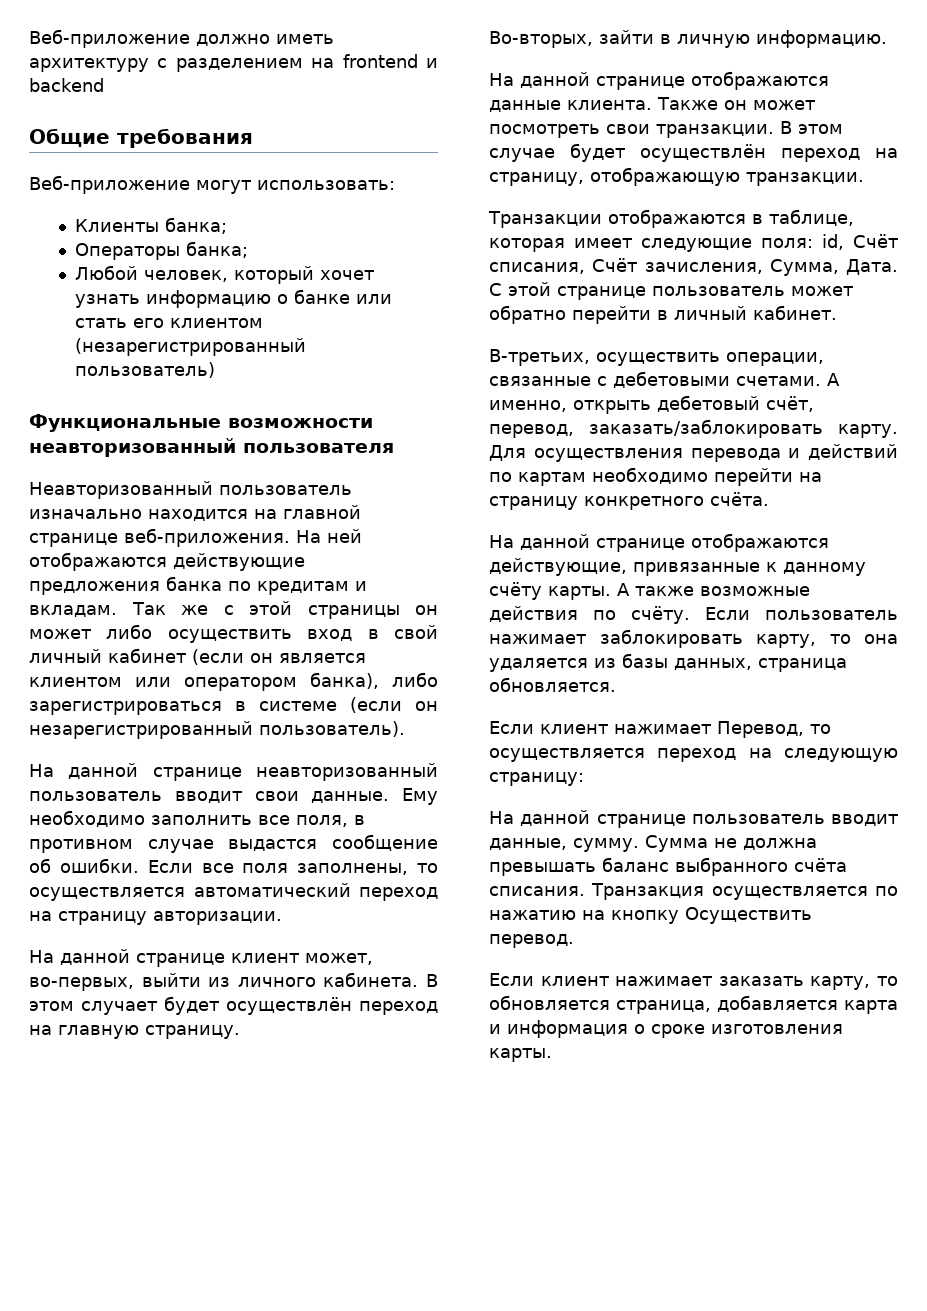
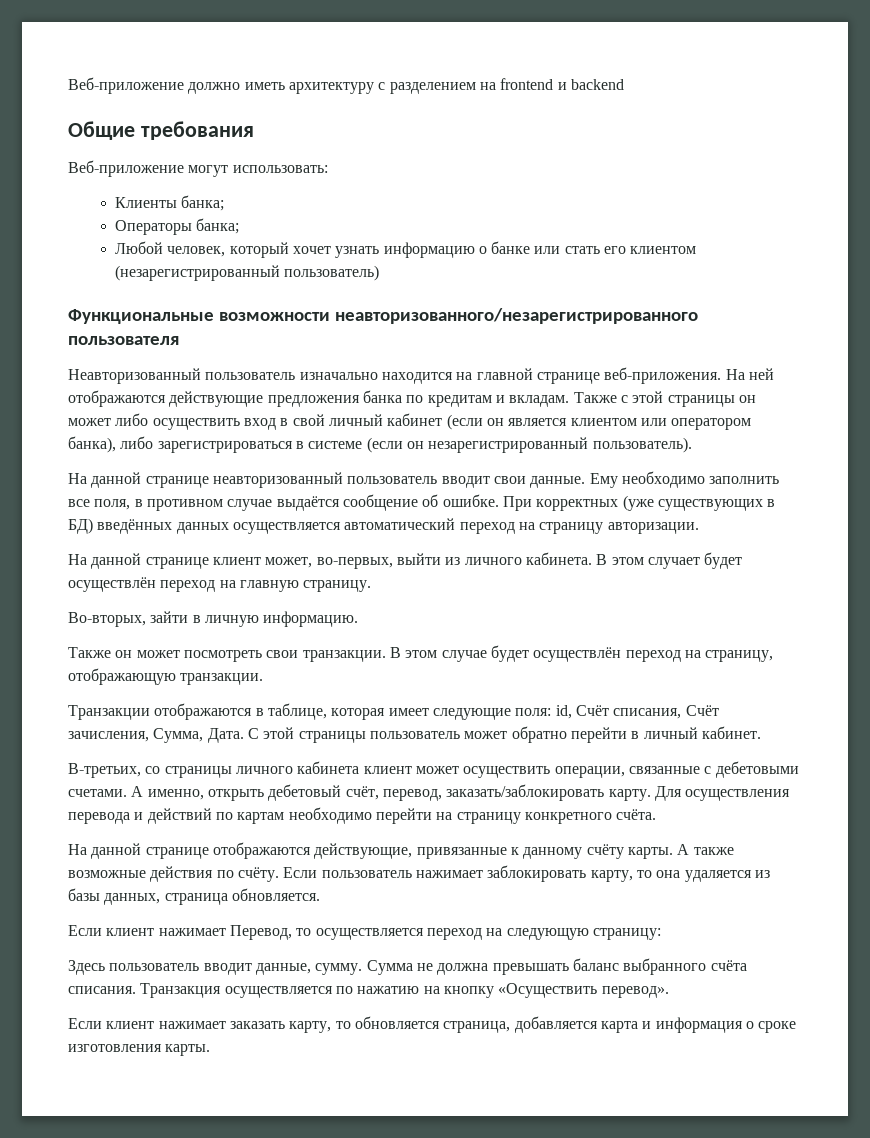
[29,438,236,457] неавторизованный -> [334,308,698,324] неавторизованного/незарегистрированного
[131,602,208,615] Так же -> [573,392,617,403] Также
[228,839,318,851] выдастся -> [276,496,340,511] выдаётся
[59,858,438,875] ошибки. Если все поля заполнены, то -> [442,494,776,511] [68,518,229,534] ошибке. При корректных (уже существующих в БД) введённых данных
[489,71,829,90] [489,100,652,112] На данной странице отображаются данные клиента. -> (359, 619) none
[557,286,646,300] странице -> [298,731,366,743] страницы
(590, 357) none -> [145,761,459,778] со страницы личного кабинета клиент может
[489,810,686,828] На данной странице -> [68,960,105,975] Здесь
[685,907,812,924] [489,934,574,948] Осуществить перевод. -> [498,983,669,998] «Осуществить перевод».

